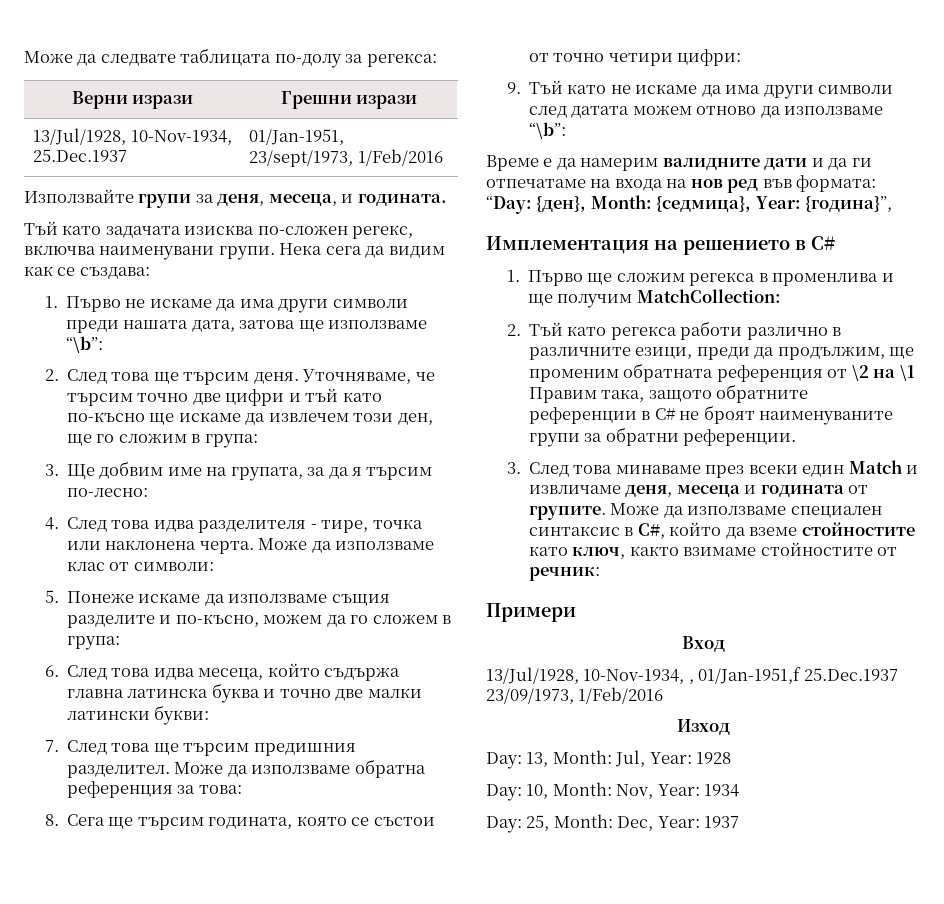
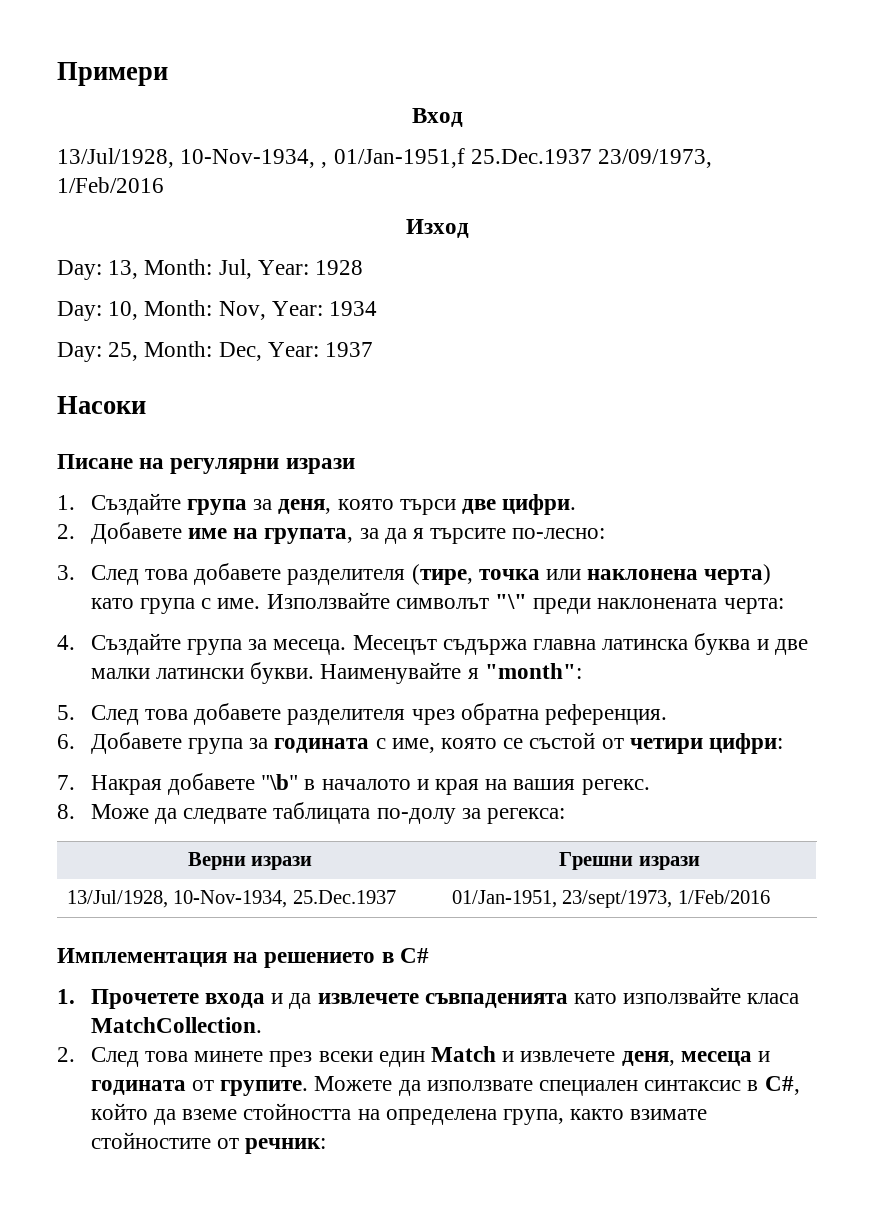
[24,48,437,68] [71,91,194,109] [280,91,418,109] [33,128,232,145] [33,149,128,162] [249,129,345,145] [249,149,443,167] [24,189,447,208] [24,221,414,239] [24,243,445,260] [24,266,150,279] [44,296,408,313] [65,320,428,333] [65,336,103,353] [44,369,435,385] [66,388,382,406] [66,412,433,425] [66,433,258,448] [44,461,433,481] [66,488,148,497] [44,517,423,533] [66,538,435,554] [66,561,214,571] [44,590,390,606] [66,614,452,628] [66,636,120,650] [44,663,401,681] [66,683,422,703] [66,705,210,725] [44,740,356,756] [66,759,426,778] [66,781,242,798] [44,814,435,830] [528,49,742,66] [506,80,894,99] [528,105,884,118] [528,122,566,139] [486,155,872,171] [486,175,877,193] [486,195,893,214] [486,236,835,255] [506,270,894,286] [527,289,781,308] [506,321,842,340] [528,346,915,360] [528,363,915,382] [528,384,809,403] [528,405,894,425] [528,427,797,447] [506,460,919,478] [528,485,869,498] [528,503,882,520] [528,522,915,539] [528,542,898,559] [528,567,600,581] Може да следвате таблицата по-долу за регекса: // Верни изрази | Грешни изрази // 13/Jul/1928, 10-Nov-1934, 25.Dec.1937 | 01/Jan-1951, 23/sept/1973, 1/Feb/2016 // Използвайте групи за деня, месеца, и годината. // Тъй като задачата изисква по-сложен регекс, включва наименувани групи. Нека сега да видим как се създава: // 1. Първо не искаме да има други символи преди нашата дата, затова ще използваме “\b”: // 2. След това ще търсим деня. Уточняваме, че търсим точно две цифри и тъй като по-късно ще искаме да извлечем този ден, ще го сложим в група: // 3. Ще добвим име на групата, за да я търсим по-лесно: // 4. След това идва разделителя - тире, точка или наклонена черта. Може да използваме клас от символи: // 5. Понеже искаме да използваме същия разделите и по-късно, можем да го сложем в група: // 6. След това идва месеца, който съдържа главна латинска буква и точно две малки латински букви: // 7. След това ще търсим предишния разделител. Може да използваме обратна референция за това: // 8. Сега ще търсим годината, която се състои от точно четири цифри: // 9. Тъй като не искаме да има други символи след датата можем отново да използваме “\b”: // Време е да намерим валидните дати и да ги отпечатаме на входа на нов ред във формата: “Day: {ден}, Month: {седмица}, Year: {година}”, // Имплементация на решението в C# // 1. Първо ще сложим регекса в променлива и ще получим MatchCollection: // 2. Тъй като регекса работи различно в различните езици, преди да продължим, ще променим обратната референция от \2 на \1 Правим така, защото обратните референции в C# не броят наименуваните групи за обратни референции. // 3. След това минаваме през всеки един Match и извличаме деня, месеца и годината от групите. Може да използваме специален синтаксис в C#, който да вземе стойностите като ключ, както взимаме стойностите от речник: // -> (57, 74) none
(740, 822) none -> [57,396,146,414] [57,454,355,474] [57,493,577,515] [57,522,606,544] [57,563,772,585] [90,592,784,614] [57,633,808,655] [90,662,582,684] [57,703,668,725] [57,732,784,754] [57,773,650,795] [57,802,566,824] [187,852,313,870] [559,852,700,870] [66,890,397,908] [451,890,771,908] [57,948,429,968] [57,987,800,1009] [90,1017,262,1033] [57,1046,771,1067] [90,1076,800,1096] [90,1103,708,1125] [90,1132,327,1154] // Насоки // Писане на регулярни изрази // 1. Създайте група за деня, която търси две цифри. // 2. Добавете име на групата, за да я търсите по-лесно: // 3. След това добавете разделителя (тире, точка или наклонена черта) като група с име. Използвайте символът "\" преди наклонената черта: // 4. Създайте група за месеца. Месецът съдържа главна латинска буква и две малки латински букви. Наименувайте я "month": // 5. След това добавете разделителя чрез обратна референция. // 6. Добавете група за годината с име, която се състой от четири цифри: // 7. Накрая добавете "\b" в началото и края на вашия регекс. // 8. Може да следвате таблицата по-долу за регекса: // Верни изрази | Грешни изрази // 13/Jul/1928, 10-Nov-1934, 25.Dec.1937 | 01/Jan-1951, 23/sept/1973, 1/Feb/2016 // Имплементация на решението в C# // 1. Прочетете входа и да извлечете съвпаденията като използвайте класа MatchCollection. // 2. След това минете през всеки един Match и извлечете деня, месеца и годината от групите. Можете да използвате специален синтаксис в C#, който да вземе стойността на определена група, както взимате стойностите от речник:

